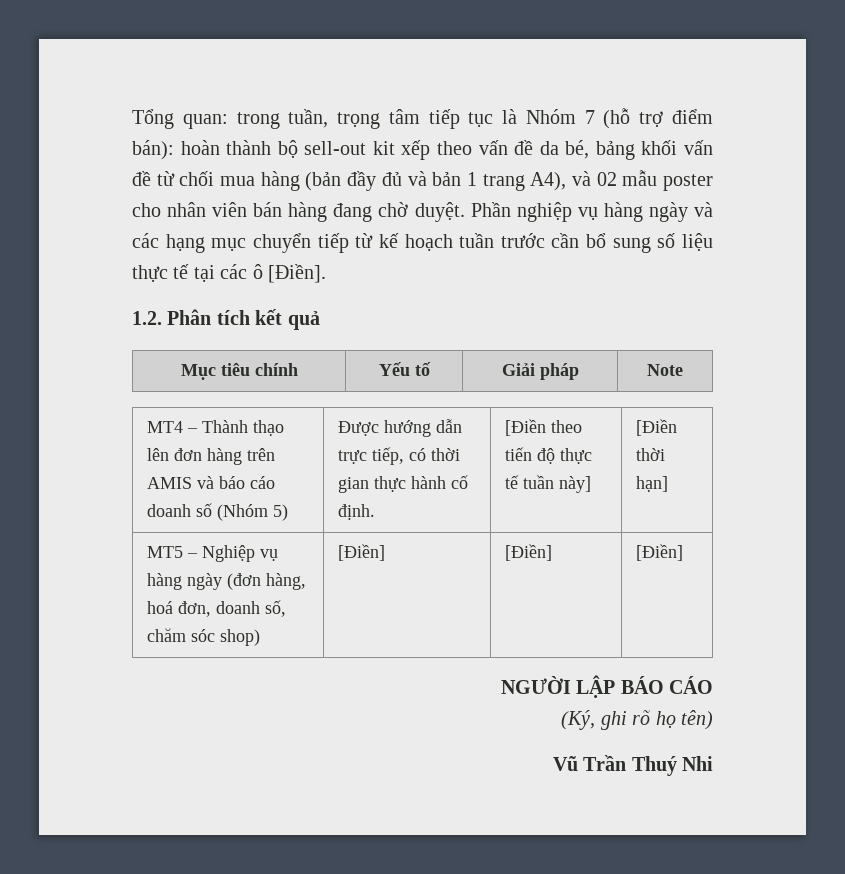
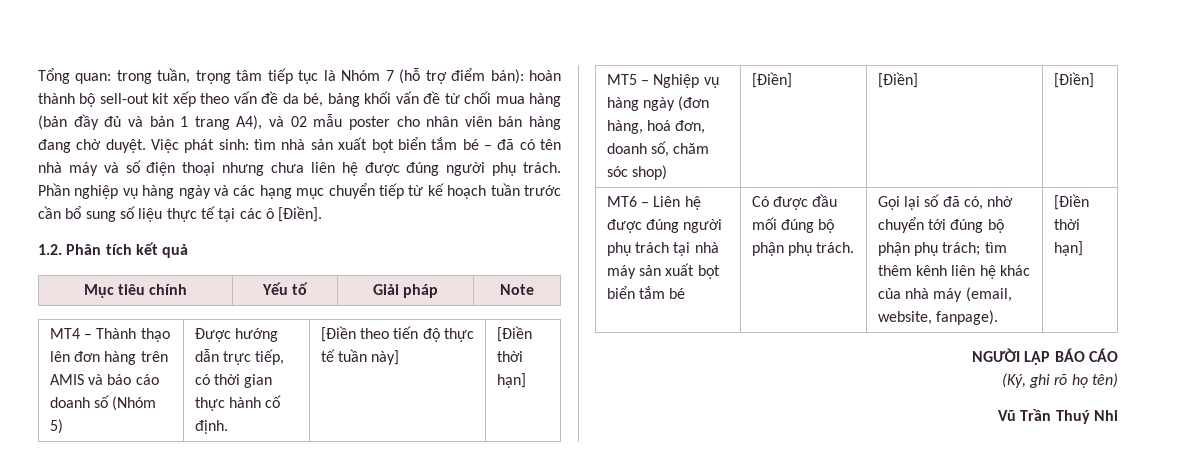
(465, 212) none -> [151,137,562,153] [38,160,561,176] Việc phát sinh: tìm nhà sản xuất bọt biển tắm bé – đã có tên nhà máy và số điện thoại nhưng chưa liên hệ được đúng người phụ trách.
(683, 552) none -> [606,196,701,210] [606,219,723,233] [606,242,719,256] [606,263,720,279] [606,286,686,299] [751,194,838,210] [751,217,835,233] [751,242,855,256] [877,194,1014,210] [877,217,1004,233] [877,242,1007,256] [877,265,1030,279] [877,287,1012,302] [877,310,998,325] [1053,194,1089,210] [1053,219,1080,230] [1053,241,1083,256] // MT6 – Liên hệ được đúng người phụ trách tại nhà máy sản xuất bọt biển tắm bé | Có được đầu mối đúng bộ phận phụ trách. | Gọi lại số đã có, nhờ chuyển tới đúng bộ phận phụ trách; tìm thêm kênh liên hệ khác của nhà máy (email, website, fanpage). | [Điền thời hạn]

